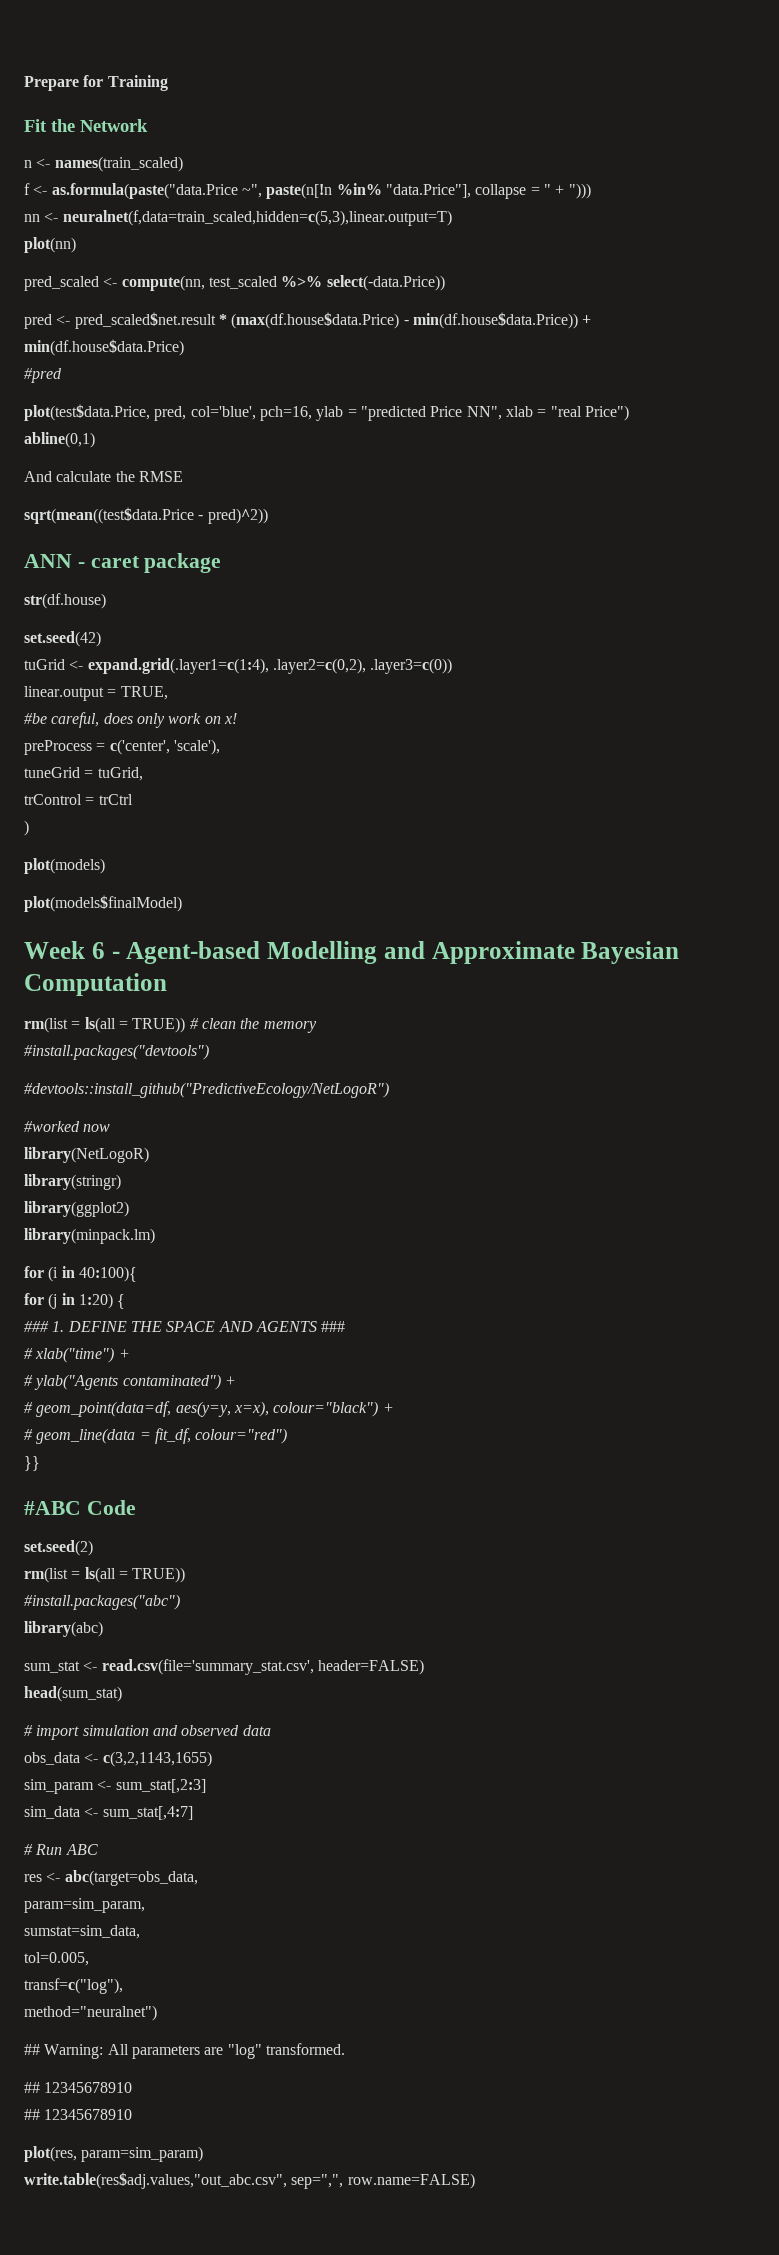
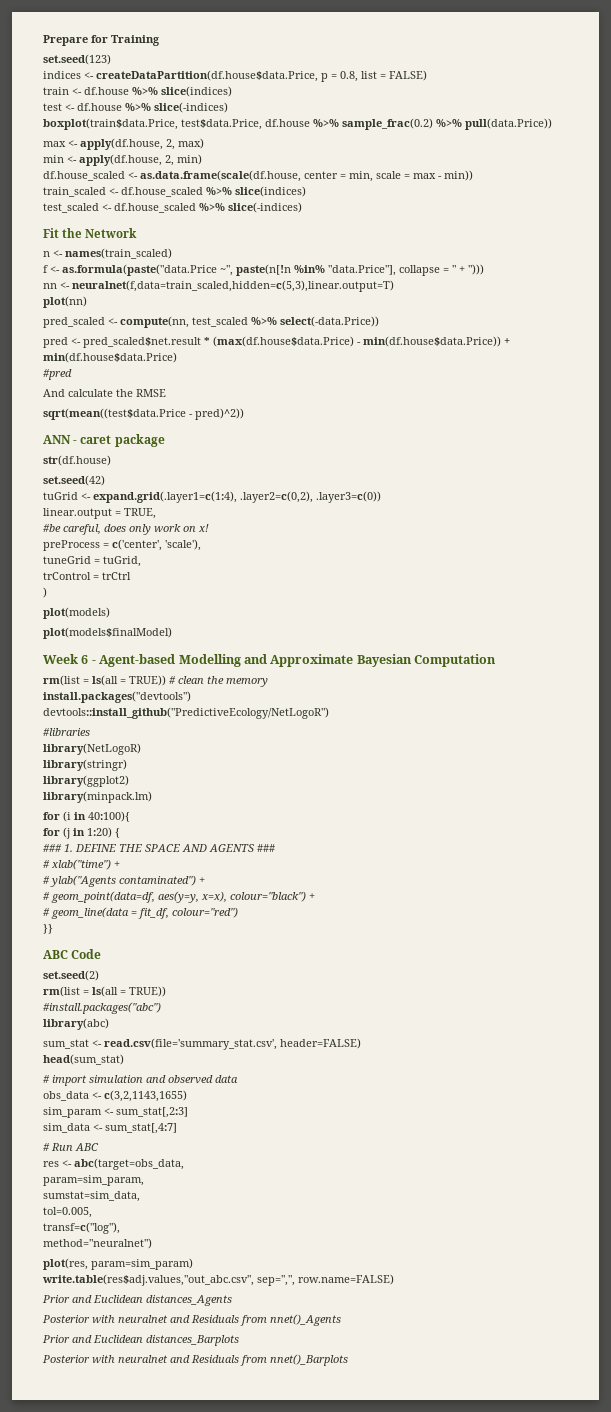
(168, 83) none -> [43,54,111,65] [43,70,427,82] [43,86,232,97] [43,102,228,113] [43,118,552,130] [43,138,204,150] [43,154,202,166] [43,170,473,182] [43,186,306,197] [43,202,302,213] // set.seed(123) // indices <- createDataPartition(df.house$data.Price, p = 0.8, list = FALSE) // train <- df.house %>% slice(indices) // test <- df.house %>% slice(-indices) // boxplot(train$data.Price, test$data.Price, df.house %>% sample_frac(0.2) %>% pull(data.Price)) // max <- apply(df.house, 2, max) // min <- apply(df.house, 2, min) // df.house_scaled <- as.data.frame(scale(df.house, center = min, scale = max - min)) // train_scaled <- df.house_scaled %>% slice(indices) // test_scaled <- df.house_scaled %>% slice(-indices)
[24,404,629,421] [24,432,95,448] // plot(test$data.Price, pred, col='blue', pch=16, ylab = "predicted Price NN", xlab = "real Price") // abline(0,1) -> (72, 374) none
[24,1044,209,1060] [24,1082,389,1098] [24,1121,111,1132] #install.packages("devtools") // #devtools::install_github("PredictiveEcology/NetLogoR") // #worked now -> [43,691,191,703] [43,707,329,719] [43,728,90,736] install.packages("devtools") // devtools::install_github("PredictiveEcology/NetLogoR") // #libraries
[24,1501,81,1515] #ABC -> [43,950,68,959] ABC
[24,2043,345,2059] [24,2082,133,2093] [24,2109,133,2120] // ## Warning: All parameters are "log" transformed. // ## 12345678910 // ## 12345678910 -> (152, 1243) none
(475, 2181) none -> [42,1295,232,1306] [42,1314,341,1326] [42,1335,239,1346] [42,1354,348,1366] // Prior and Euclidean distances_Agents // Posterior with neuralnet and Residuals from nnet()_Agents // Prior and Euclidean distances_Barplots // Posterior with neuralnet and Residuals from nnet()_Barplots

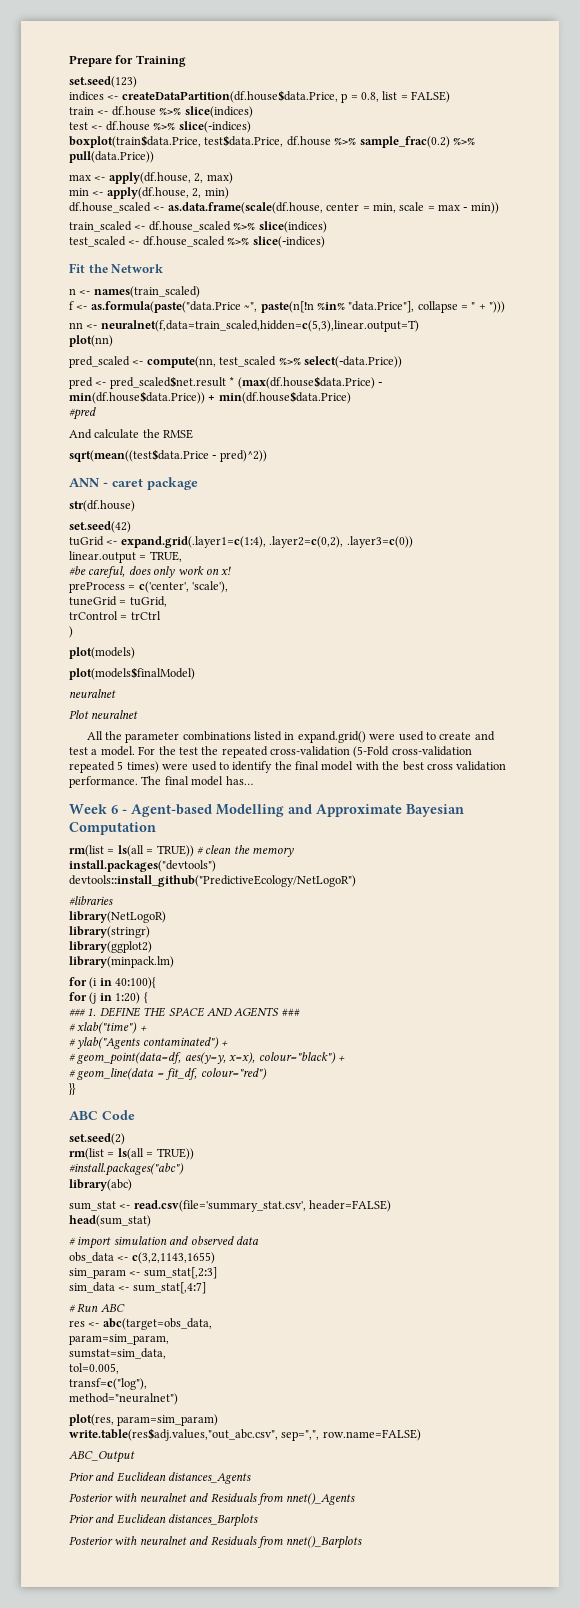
(172, 633) none -> [69,689,116,698] [69,710,139,719] [86,731,495,743] [69,746,472,758] [69,761,507,773] [69,776,253,788] // neuralnet // Plot neuralnet // All the parameter combinations listed in expand.grid() were used to create and test a model. For the test the repeated cross-validation (5-Fold cross-validation repeated 5 times) were used to identify the final model with the best cross validation performance. The final model has…
(394, 1279) none -> [69,1451,135,1463] // ABC_Output

